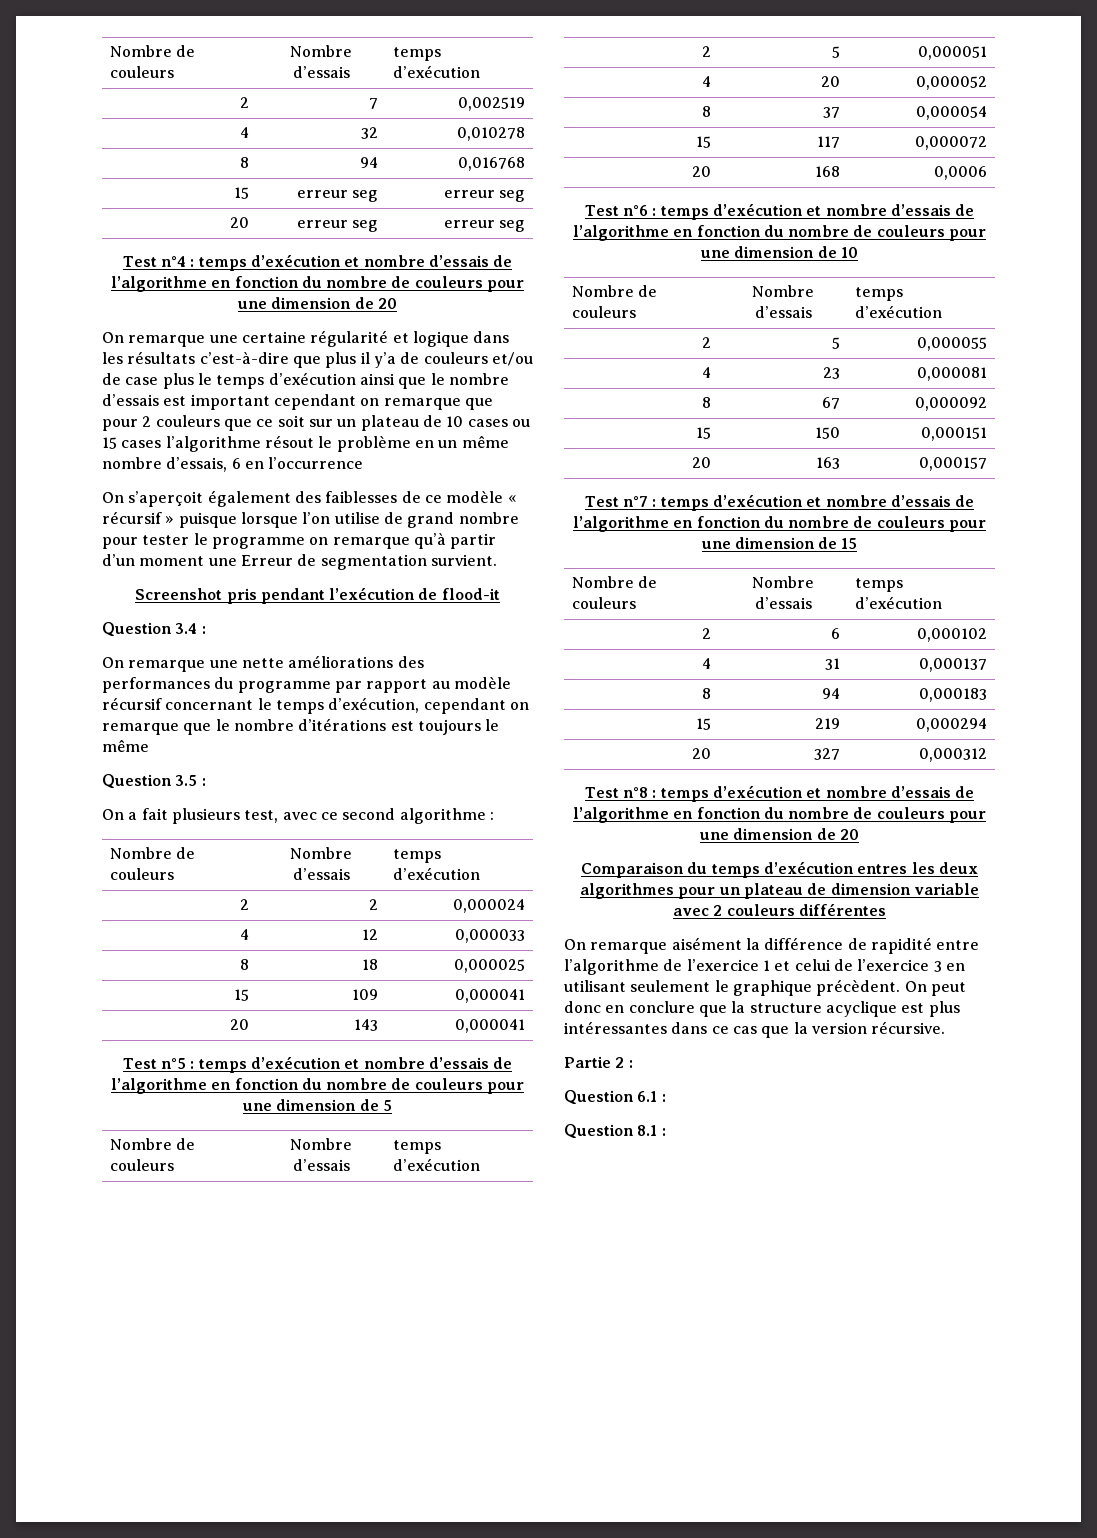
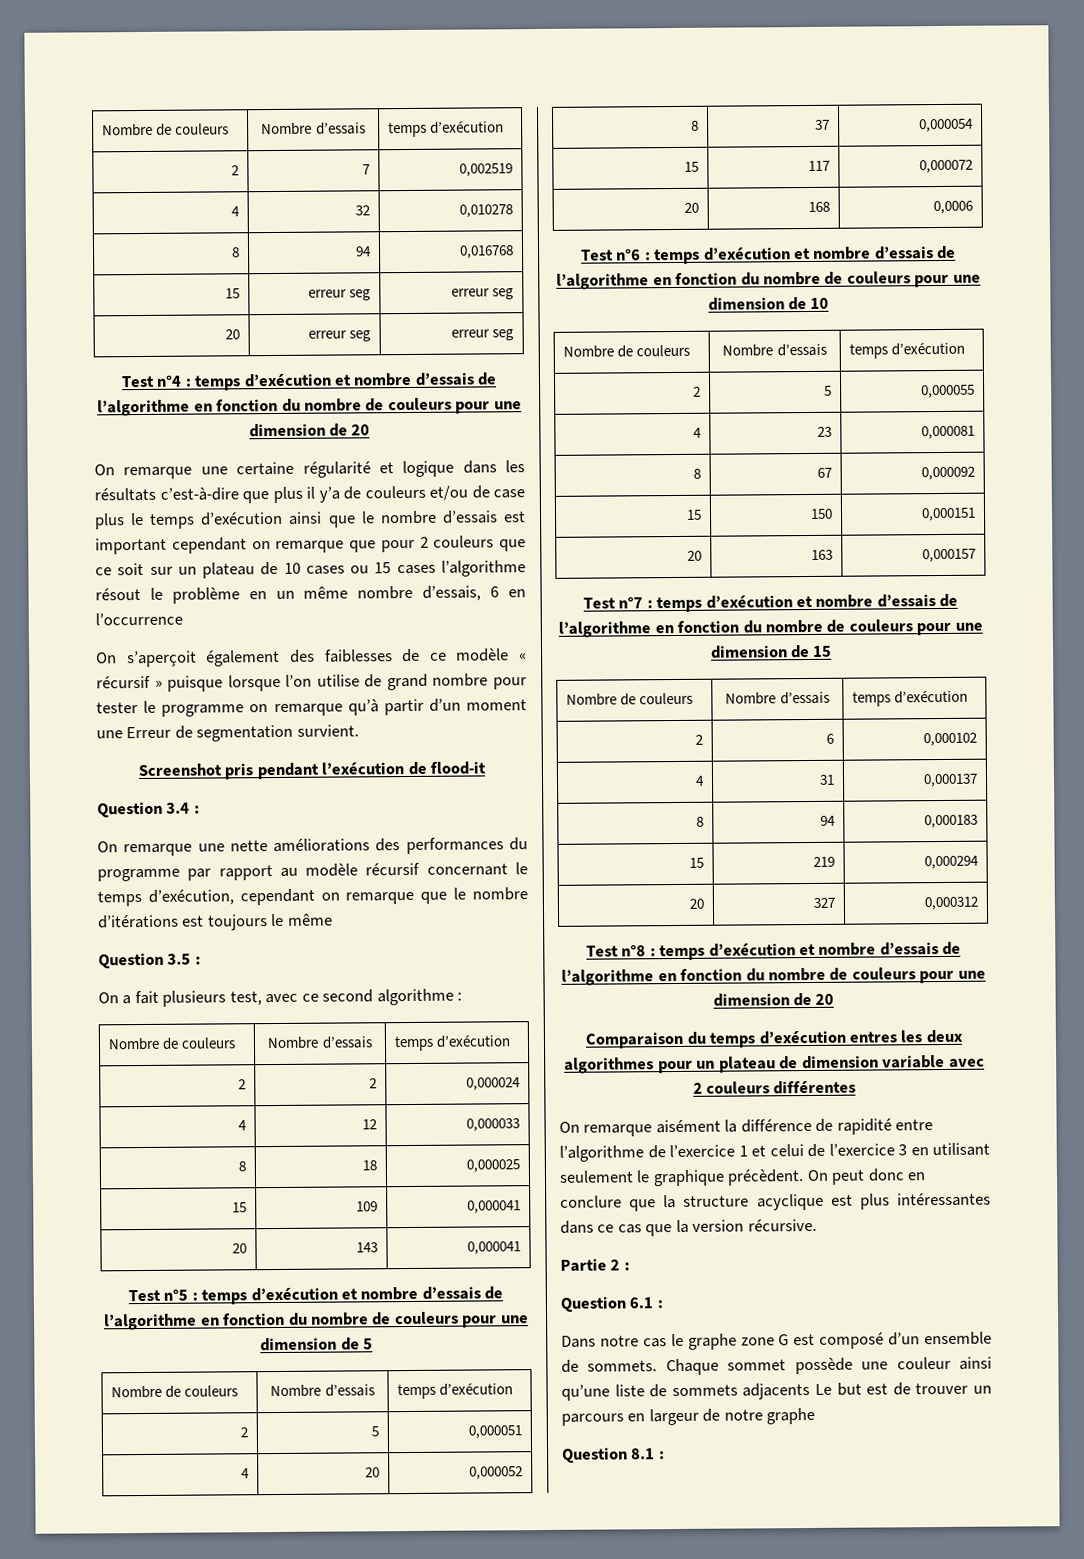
(666, 1098) none -> [561,1331,992,1350] [561,1356,992,1376] [561,1382,993,1401] [561,1407,816,1426] // Dans notre cas le graphe zone G est composé d’un ensemble de sommets. Chaque sommet possède une couleur ainsi qu’une liste de sommets adjacents Le but est de trouver un parcours en largeur de notre graphe

